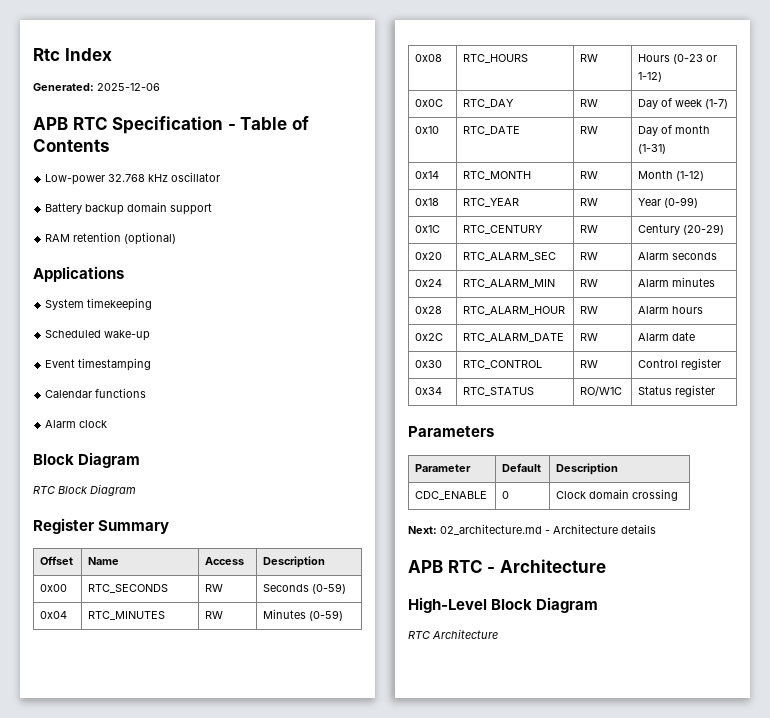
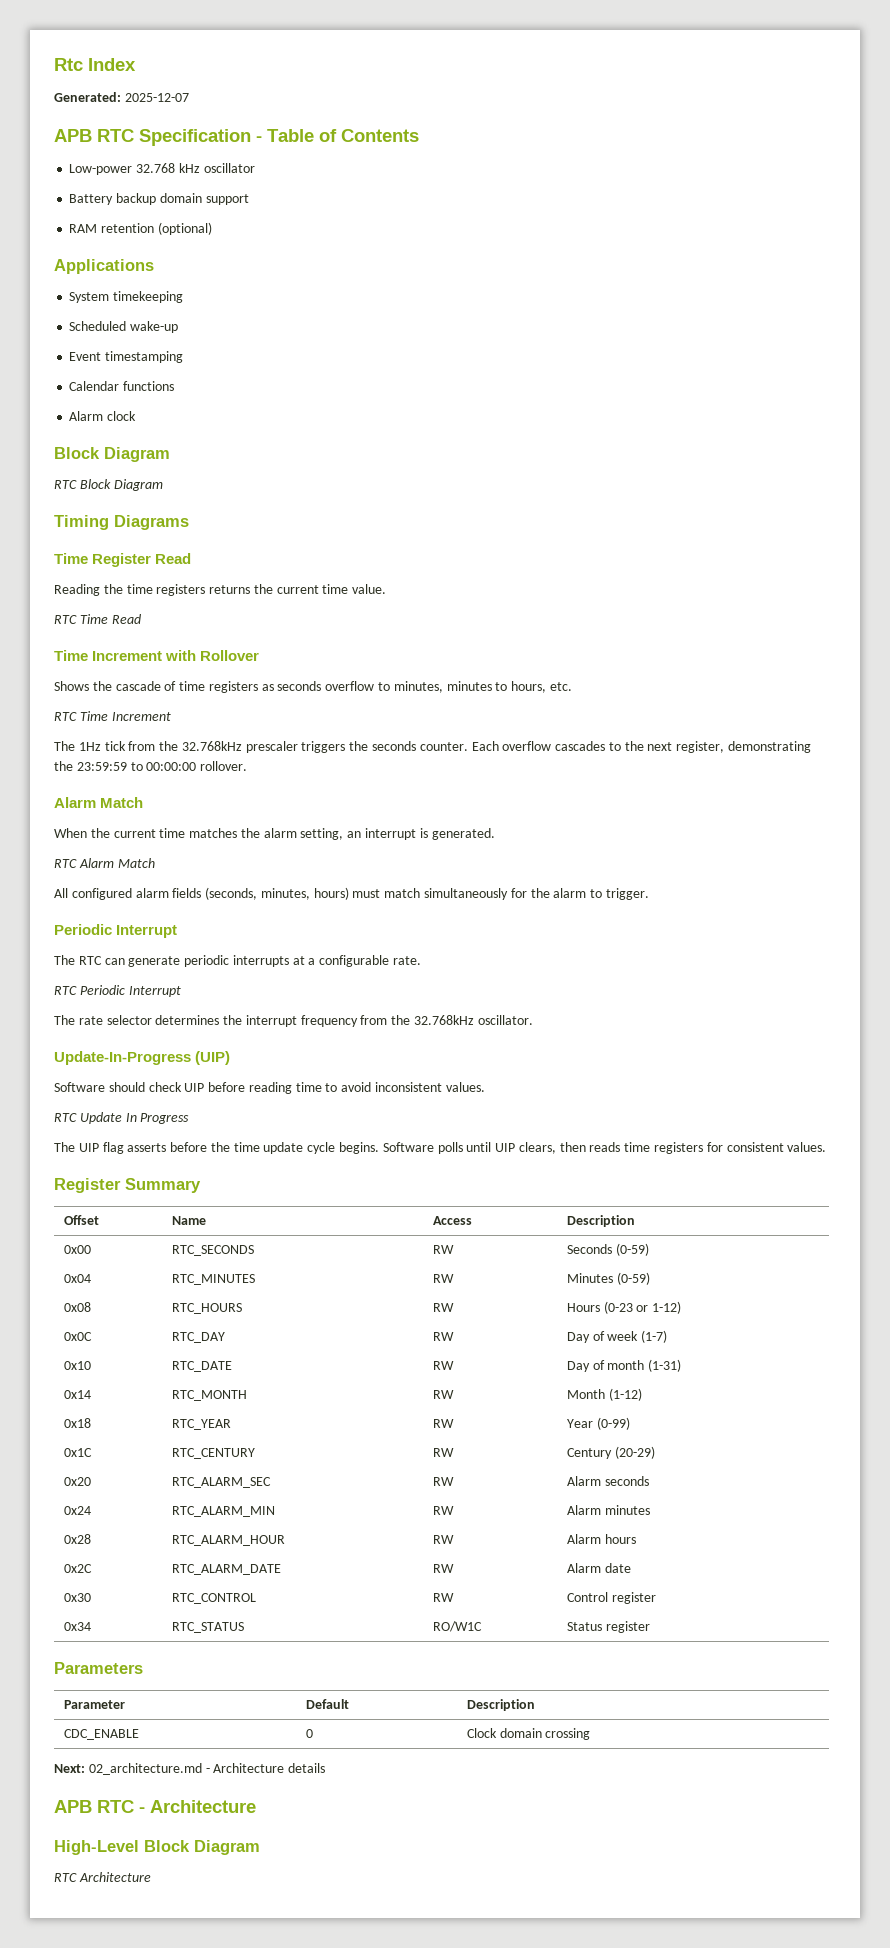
[97,83,160,91] 2025-12-06 -> [124,93,189,102] 2025-12-07
(136, 490) none -> [54,515,189,530] [54,553,192,567] [54,584,387,596] [54,614,141,624] [54,650,260,661] [54,681,572,693] [54,711,171,721] [54,741,812,753] [54,761,248,771] [54,797,144,808] [54,828,495,840] [54,858,155,868] [54,887,649,900] [54,924,178,938] [54,955,422,967] [54,985,181,997] [54,1015,533,1027] [54,1051,231,1065] [54,1082,485,1094] [54,1112,190,1124] [54,1142,827,1154] // Timing Diagrams // Time Register Read // Reading the time registers returns the current time value. // RTC Time Read // Time Increment with Rollover // Shows the cascade of time registers as seconds overflow to minutes, minutes to hours, etc. // RTC Time Increment // The 1Hz tick from the 32.768kHz prescaler triggers the seconds counter. Each overflow cascades to the next register, demonstrating the 23:59:59 to 00:00:00 rollover. // Alarm Match // When the current time matches the alarm setting, an interrupt is generated. // RTC Alarm Match // All configured alarm fields (seconds, minutes, hours) must match simultaneously for the alarm to trigger. // Periodic Interrupt // The RTC can generate periodic interrupts at a configurable rate. // RTC Periodic Interrupt // The rate selector determines the interrupt frequency from the 32.768kHz oscillator. // Update-In-Progress (UIP) // Software should check UIP before reading time to avoid inconsistent values. // RTC Update In Progress // The UIP flag asserts before the time update cycle begins. Software polls until UIP clears, then reads time registers for consistent values.

